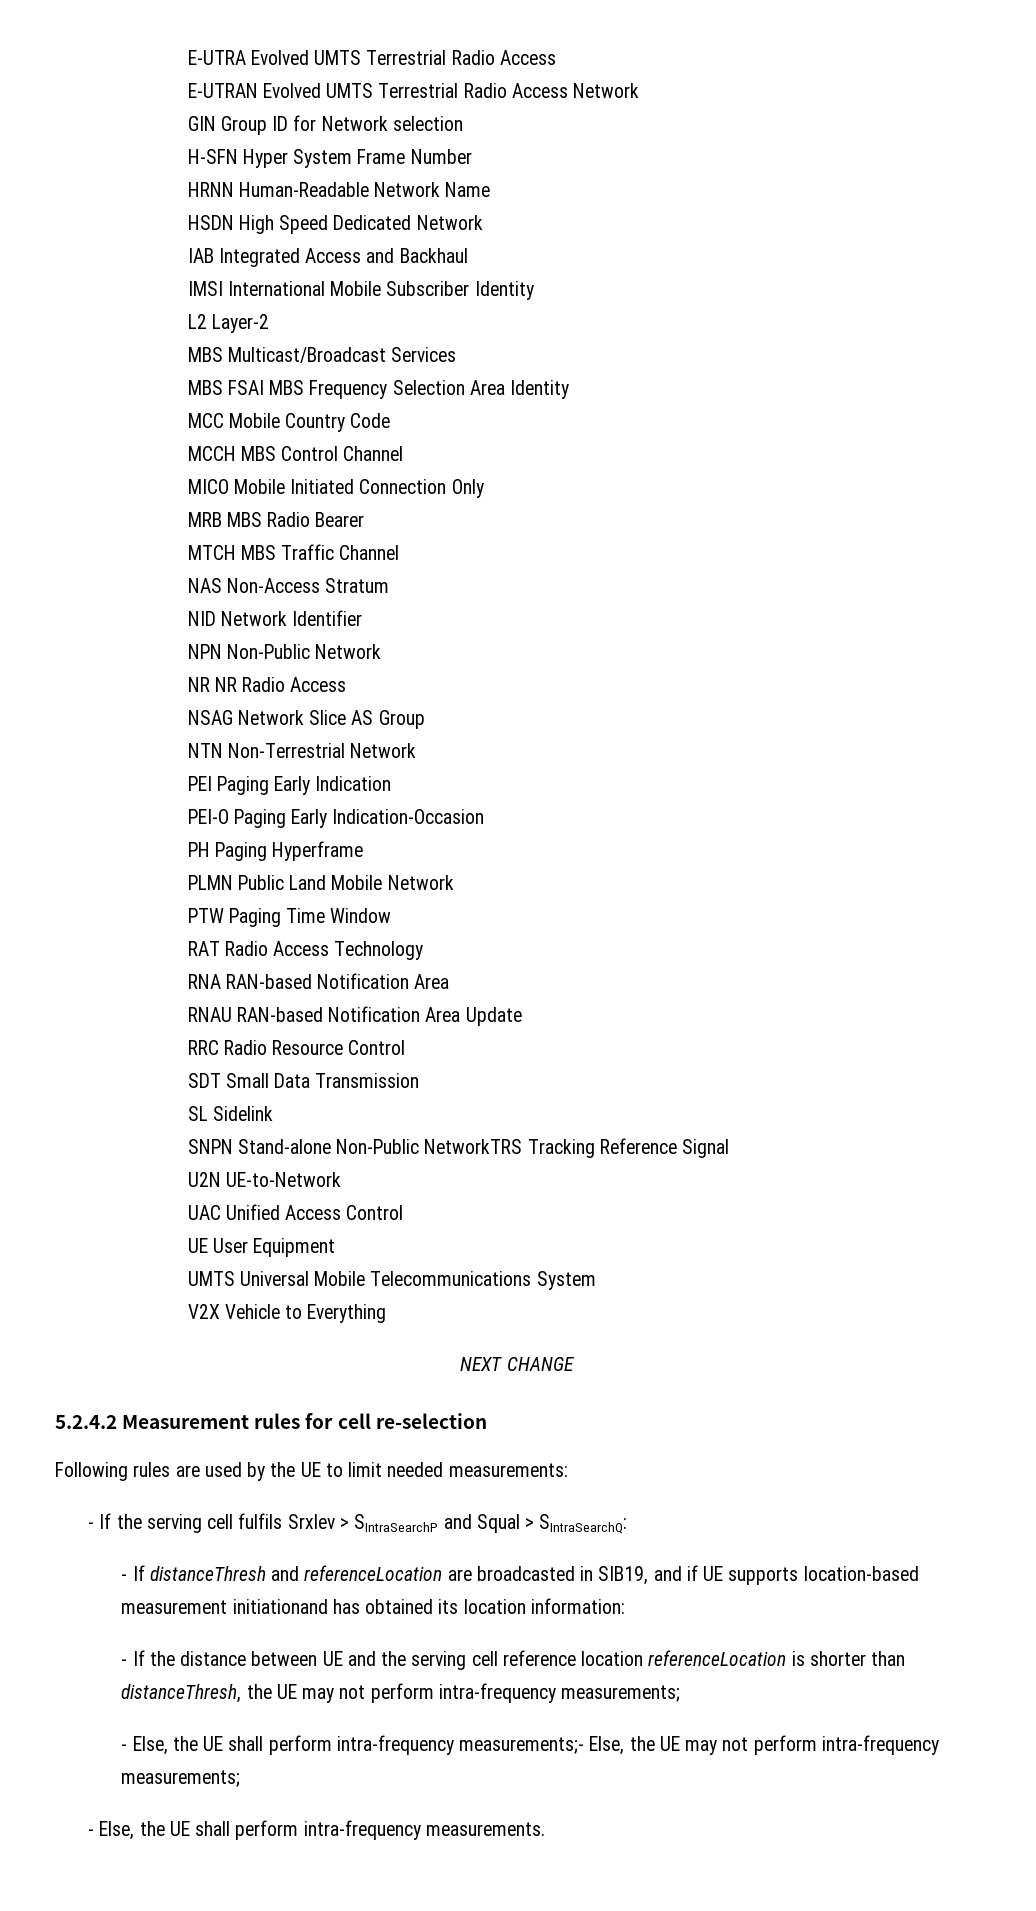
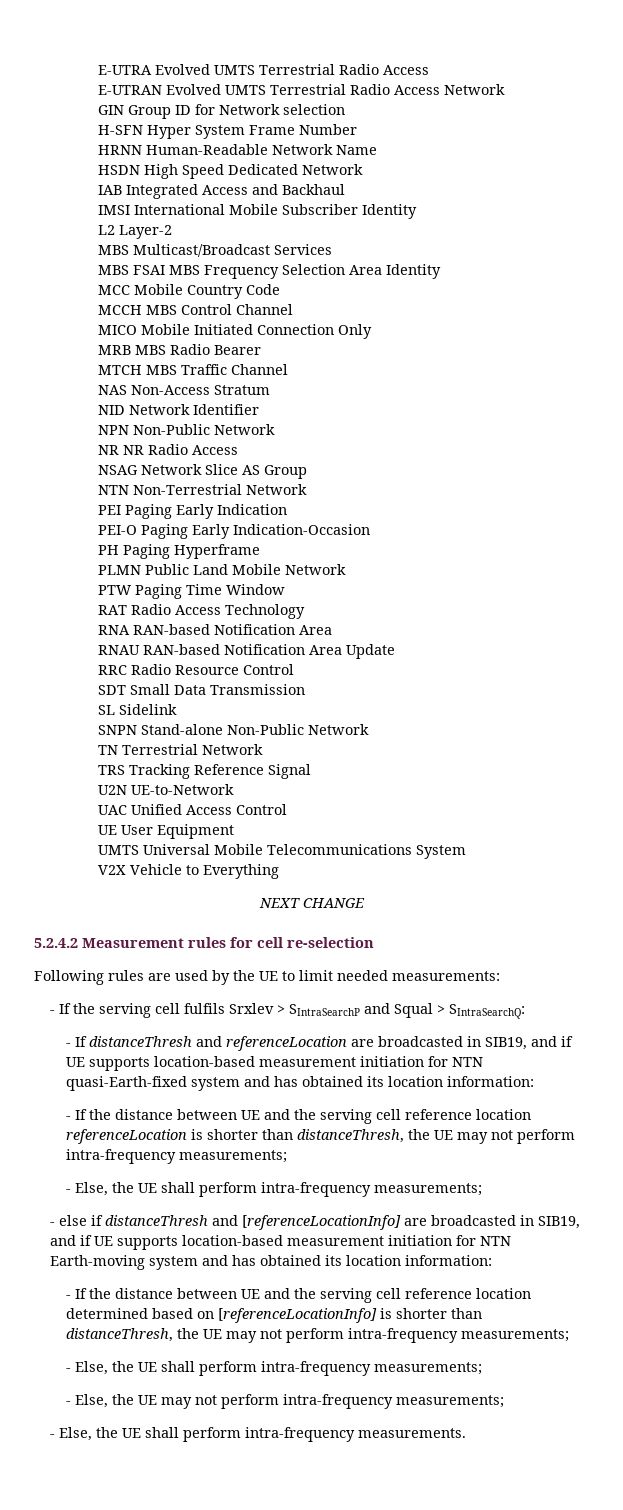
[424,1139,523,1154] NetworkTRS -> [308,724,370,735] [98,744,264,755] [98,765,126,775] Network // TN Terrestrial Network // TRS
[232,1599,328,1614] initiationand -> [360,1056,484,1067] [66,1076,271,1091] initiation for NTN quasi-Earth-fixed system and
[459,1737,585,1754] measurements;- -> [374,1183,483,1196] [50,1215,581,1230] [50,1235,512,1250] [50,1255,493,1270] [66,1288,532,1303] [66,1308,483,1323] [66,1328,570,1343] [66,1361,483,1376] [66,1401,72,1405] measurements; // - else if distanceThresh and [referenceLocationInfo] are broadcasted in SIB19, and if UE supports location-based measurement initiation for NTN Earth-moving system and has obtained its location information: // - If the distance between UE and the serving cell reference location determined based on [referenceLocationInfo] is shorter than distanceThresh, the UE may not perform intra-frequency measurements; // - Else, the UE shall perform intra-frequency measurements; // -

